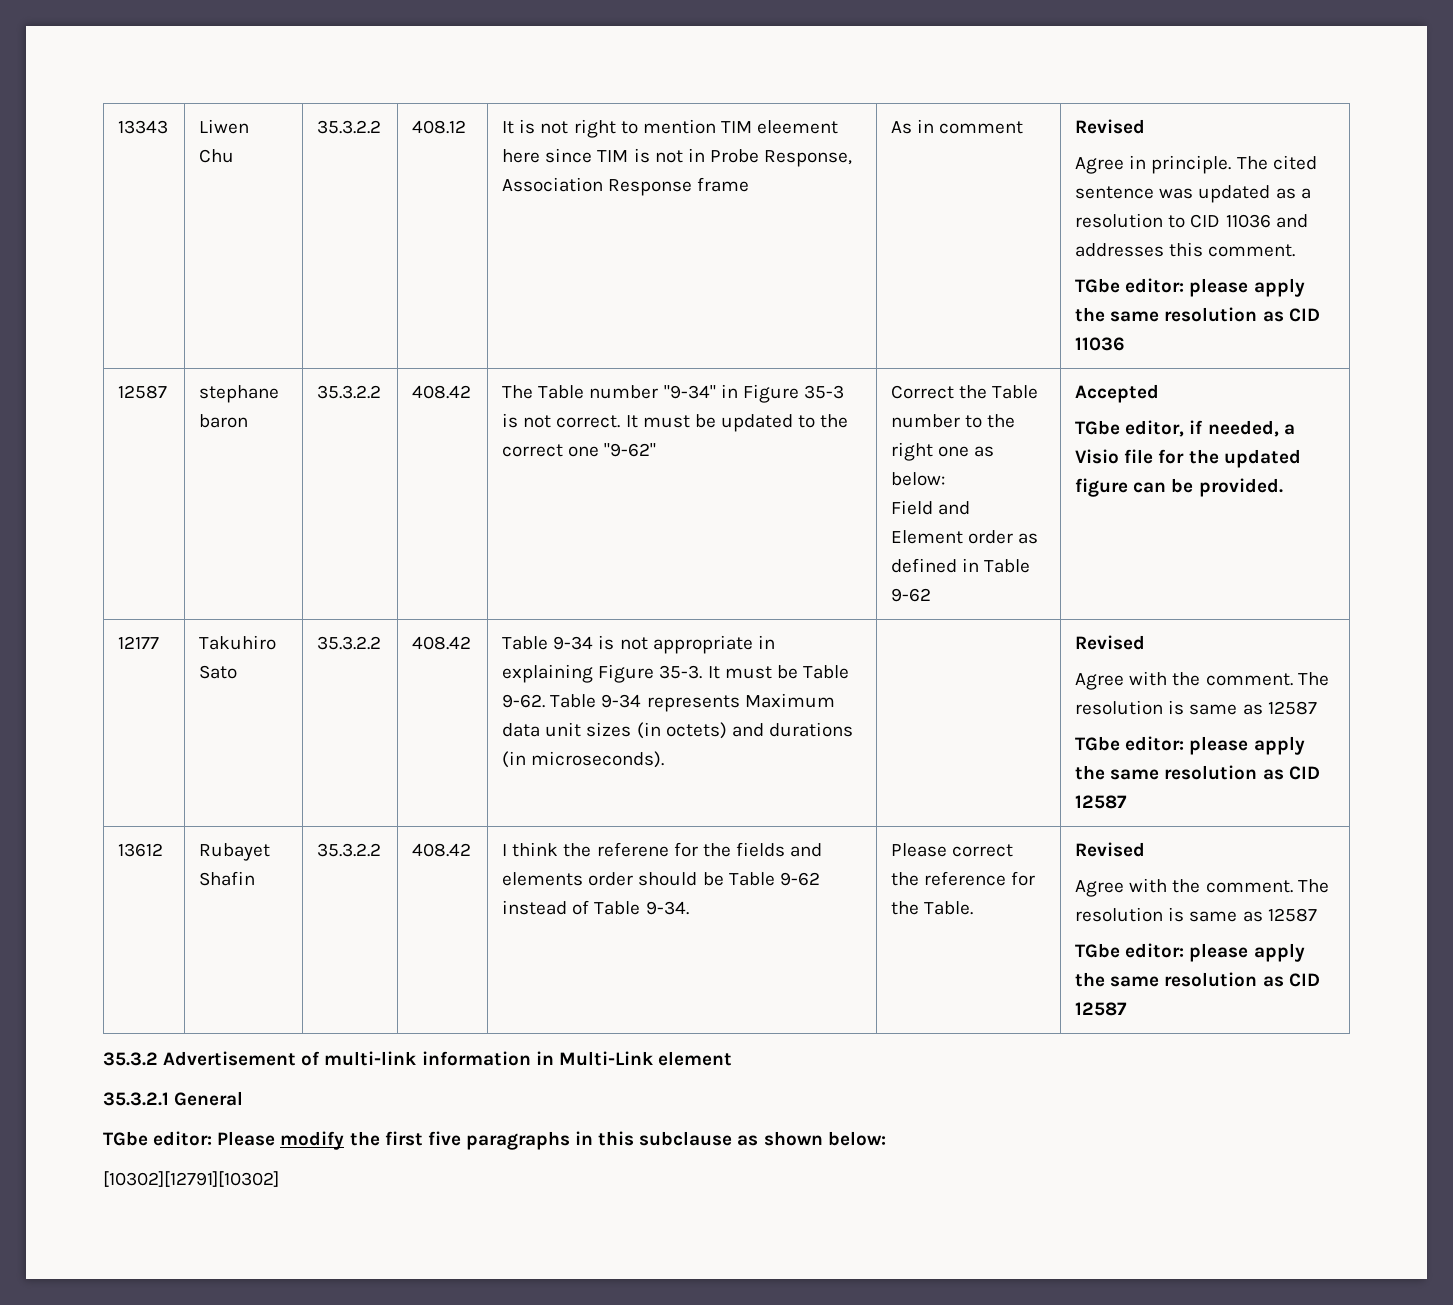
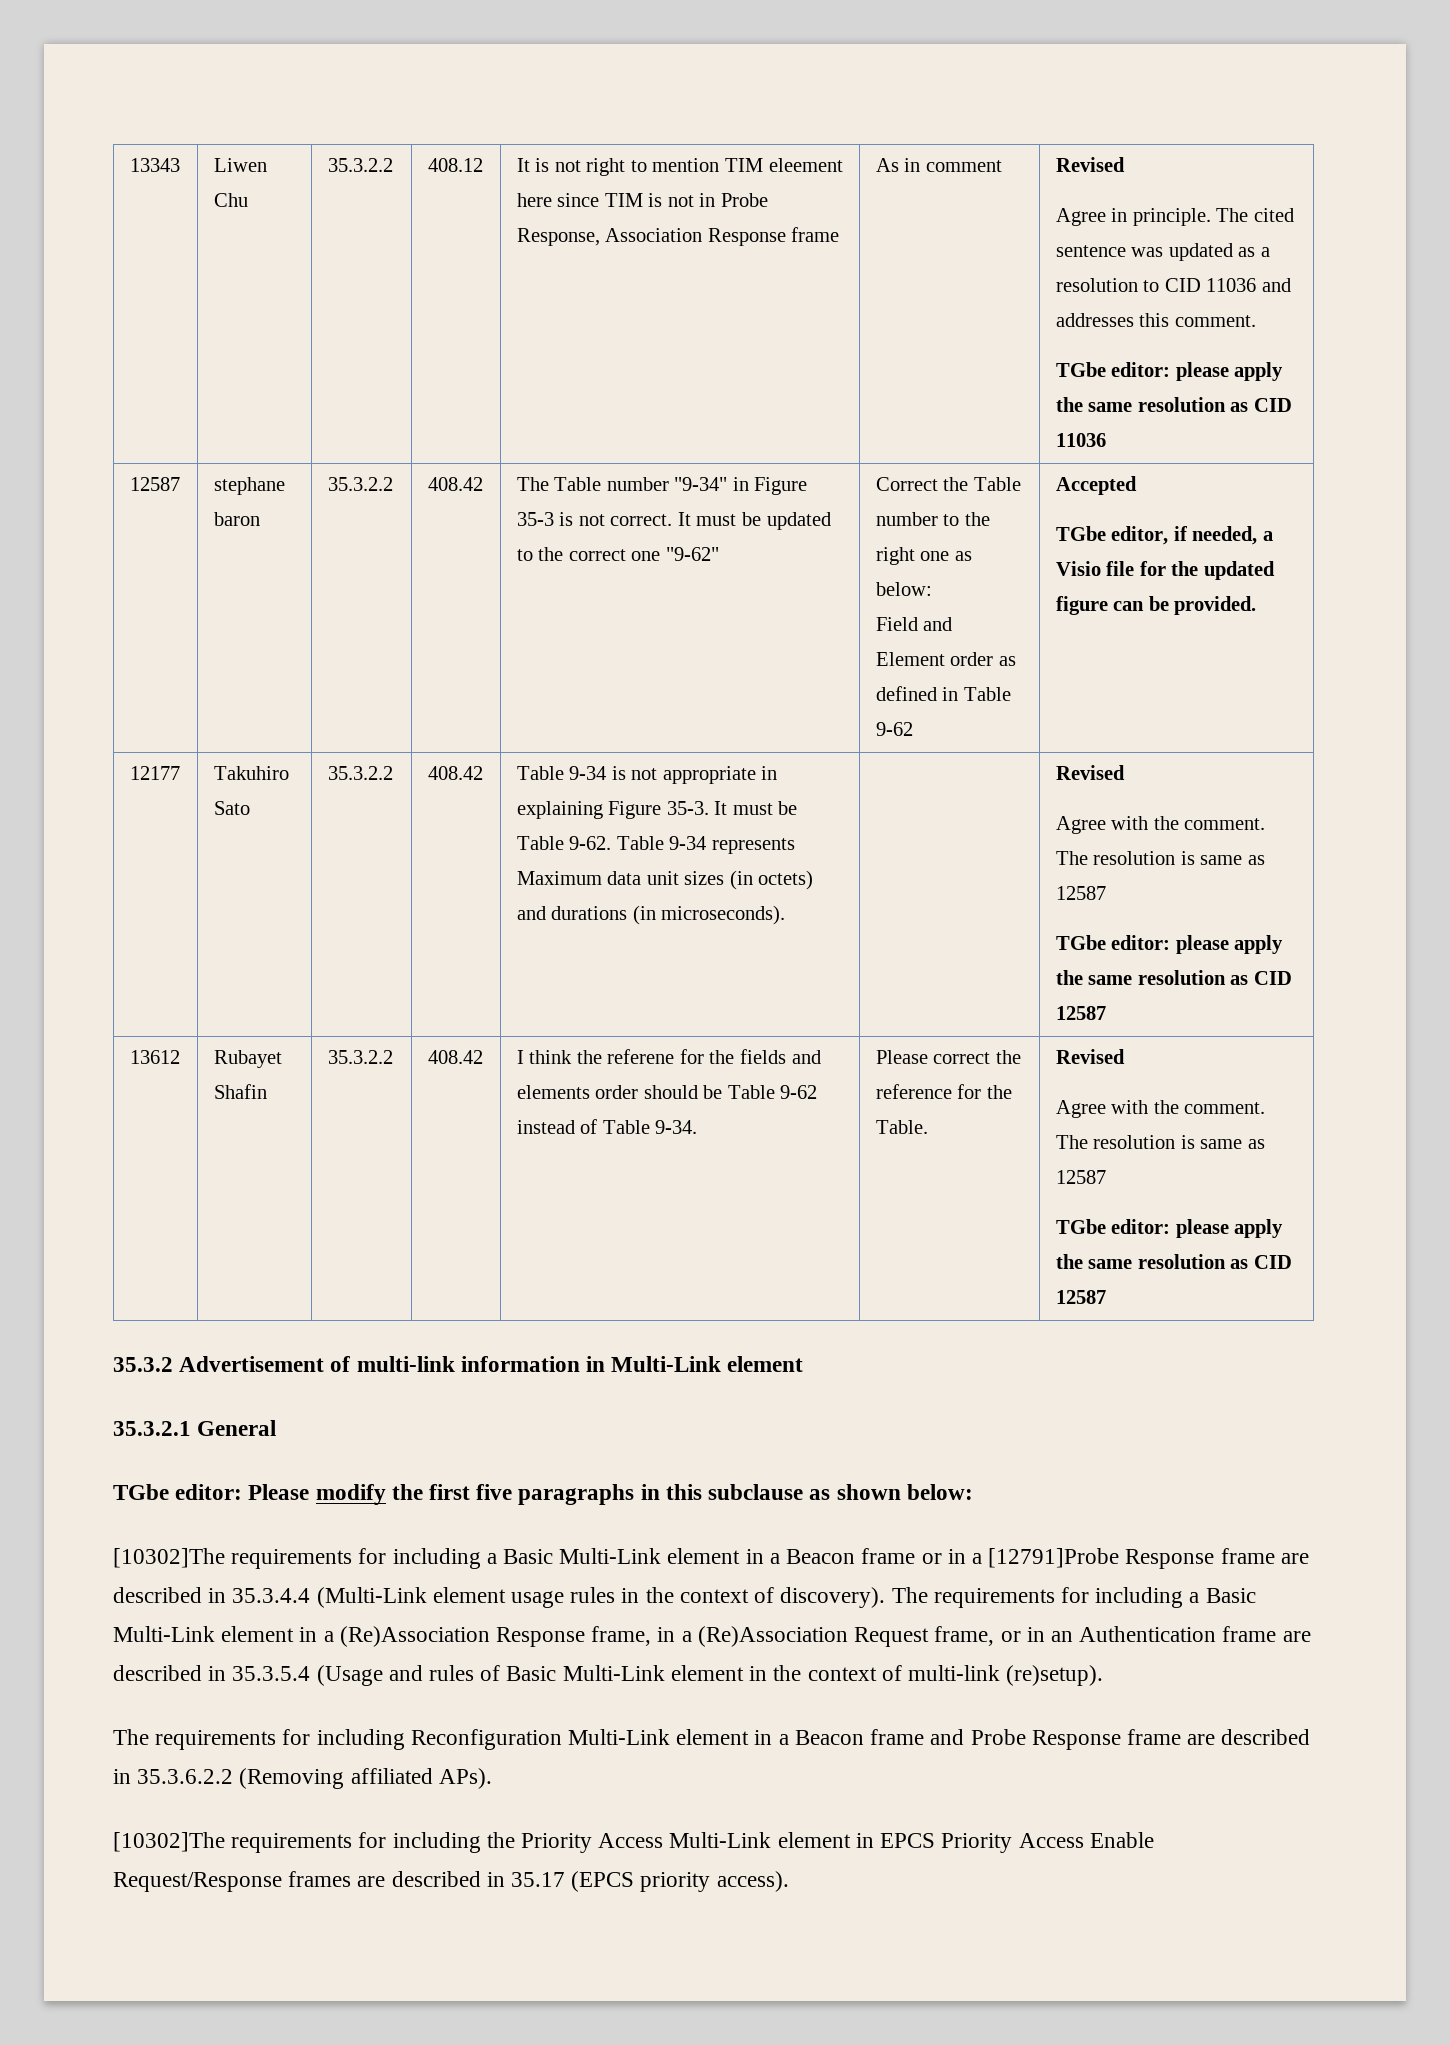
[103,1171,279,1187] [10302][12791][10302] -> [113,1548,1309,1569] [113,1587,1256,1608] [113,1626,1311,1647] [113,1665,1104,1686] [113,1729,1311,1750] [113,1768,492,1789] [113,1832,1154,1853] [113,1871,789,1892] [10302]The requirements for including a Basic Multi-Link element in a Beacon frame or in a [12791]Probe Response frame are described in 35.3.4.4 (Multi-Link element usage rules in the context of discovery). The requirements for including a Basic Multi-Link element in a (Re)Association Response frame, in a (Re)Association Request frame, or in an Authentication frame are described in 35.3.5.4 (Usage and rules of Basic Multi-Link element in the context of multi-link (re)setup). // The requirements for including Reconfiguration Multi-Link element in a Beacon frame and Probe Response frame are described in 35.3.6.2.2 (Removing affiliated APs). // [10302]The requirements for including the Priority Access Multi-Link element in EPCS Priority Access Enable Request/Response frames are described in 35.17 (EPCS priority access).

